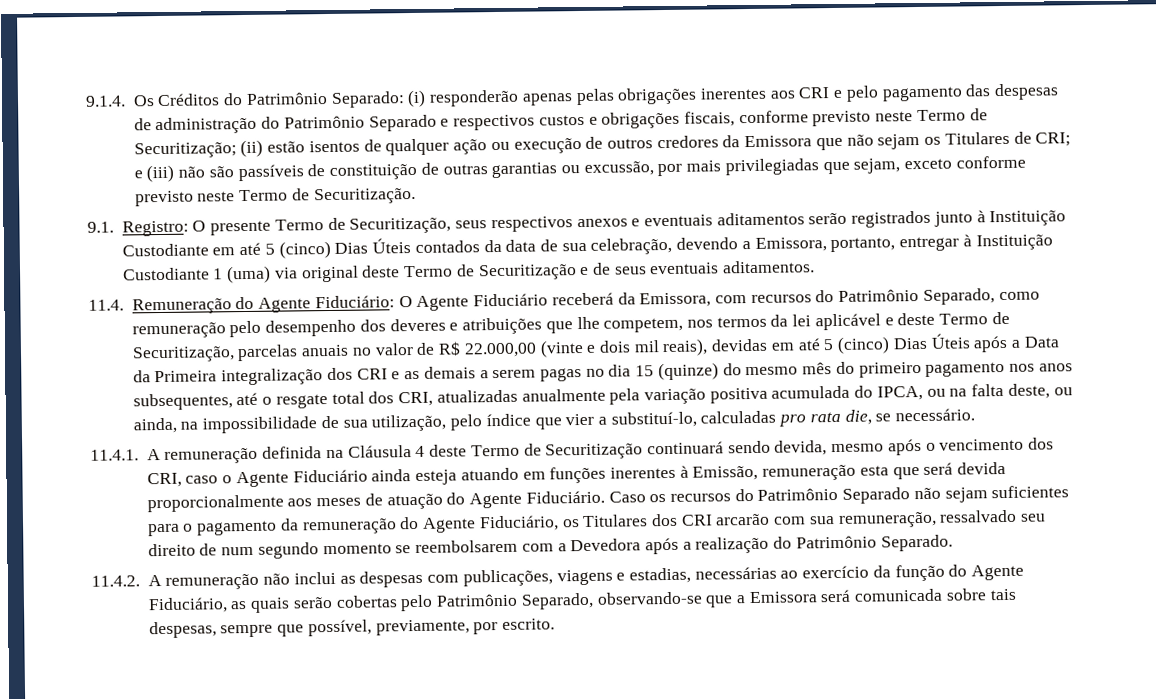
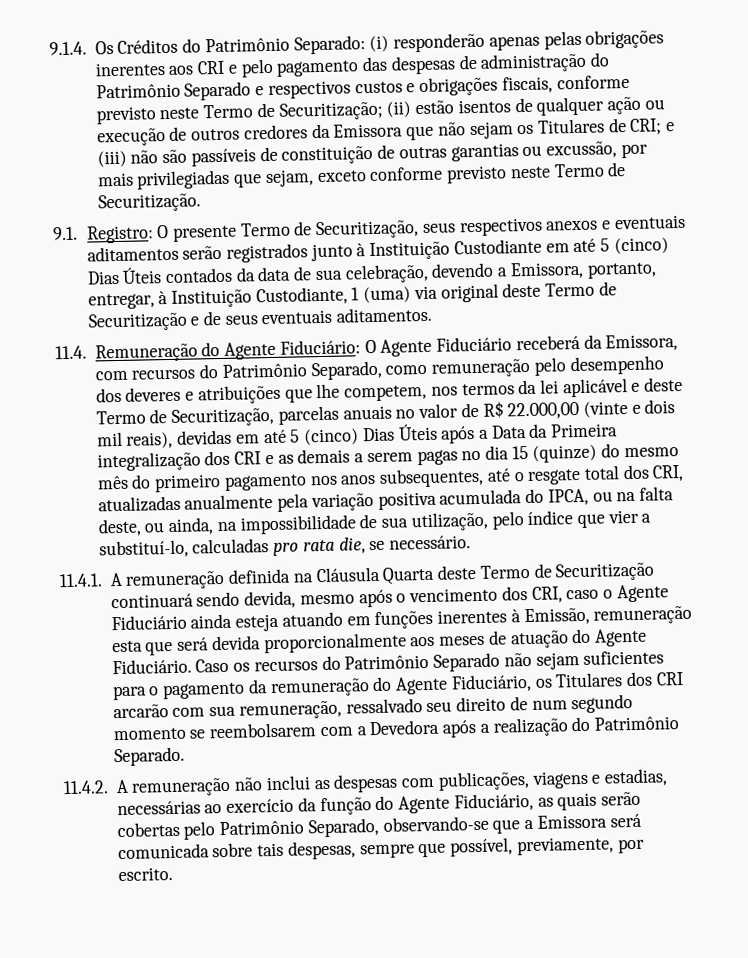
[899,234,1053,252] [122,267,210,281] entregar à Instituição Custodiante -> [87,286,348,310] entregar, à Instituição Custodiante,
[415,445,426,457] 4 -> [382,566,436,585] Quarta

